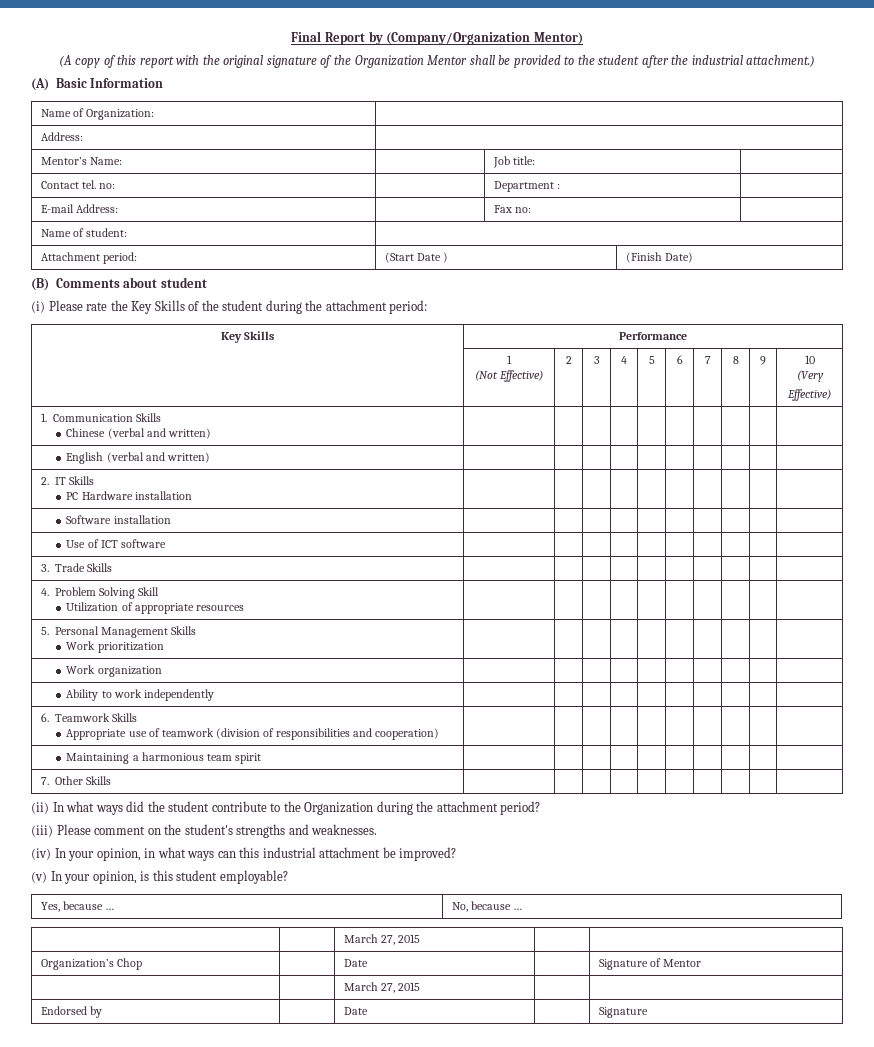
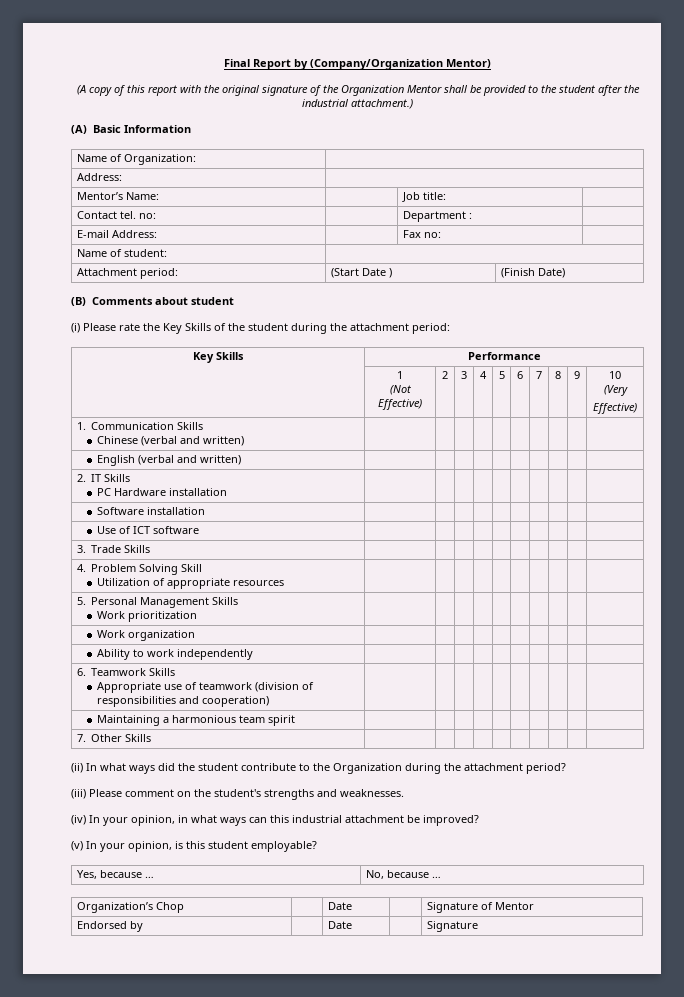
[344,934,421,945] // | | March 27, 2015 | | -> (441, 877) none
[344,982,421,993] // | | March 27, 2015 | | -> (534, 906) none

